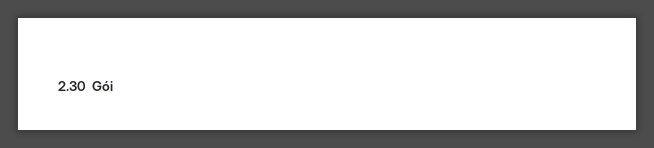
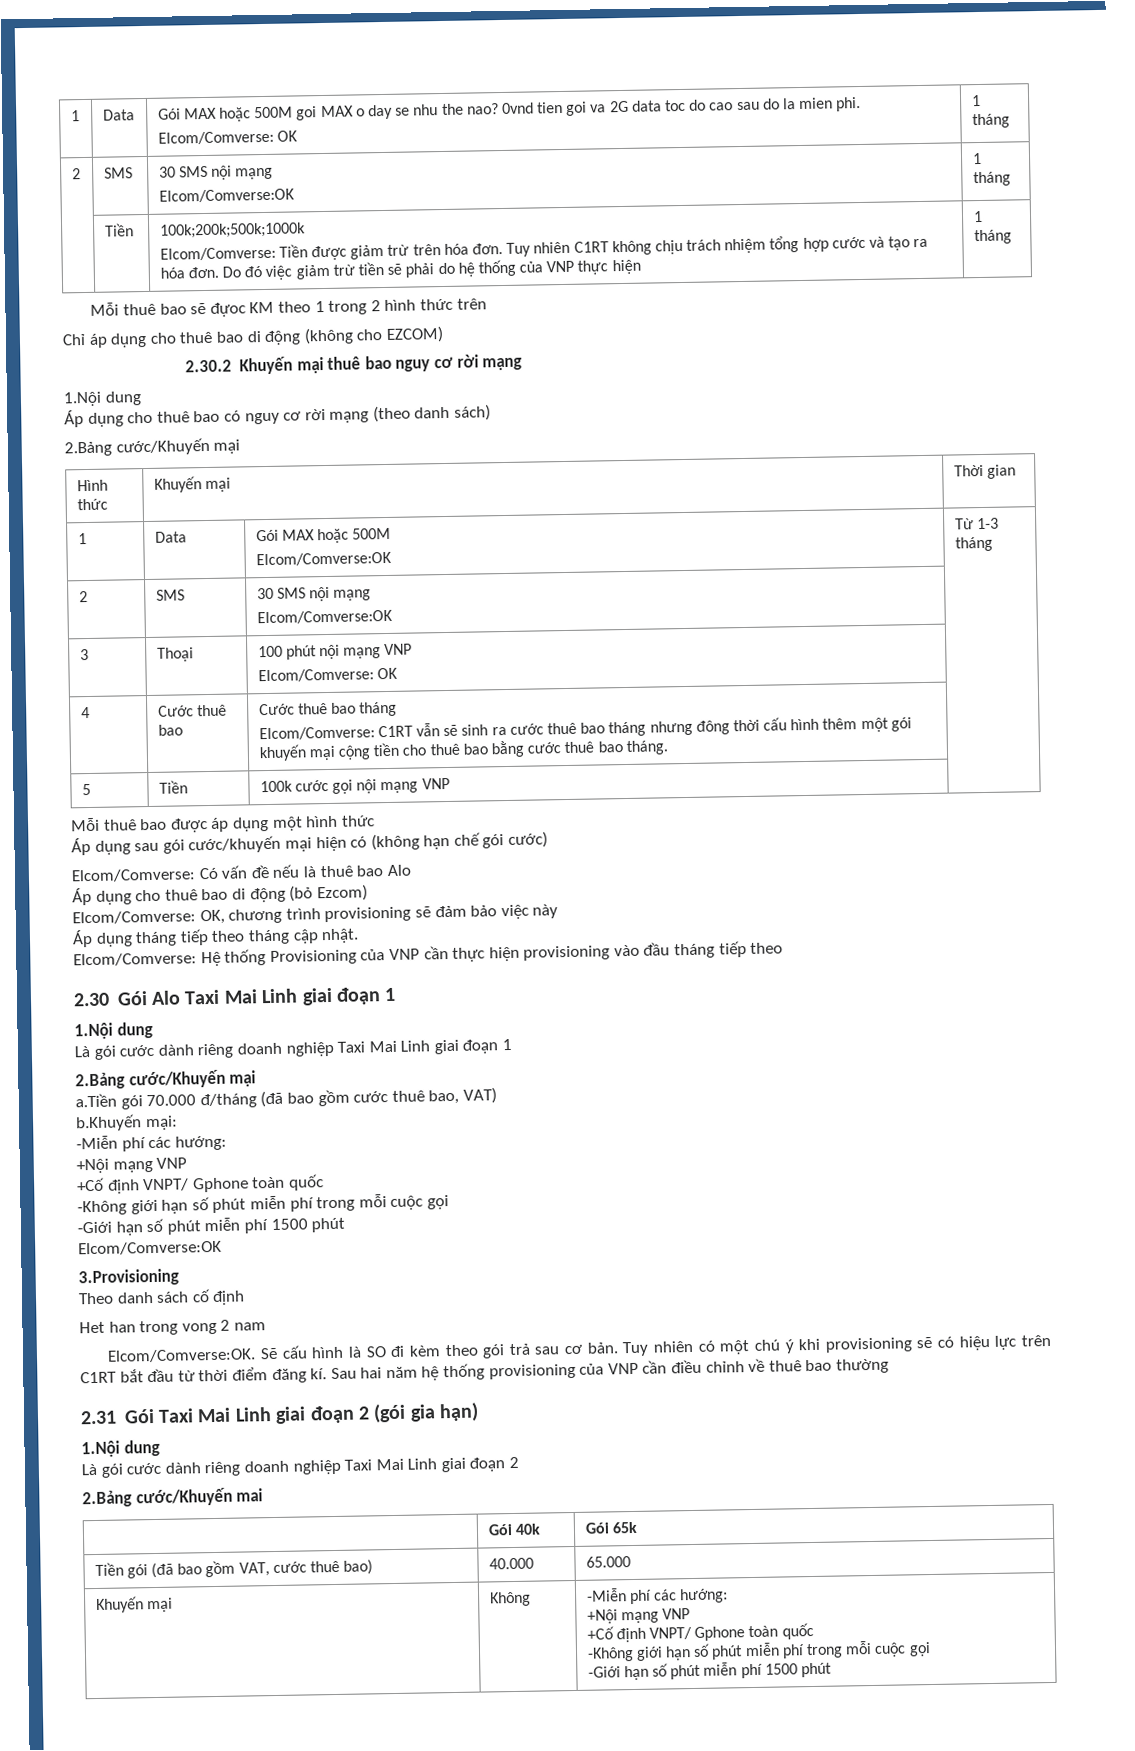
[58,81,114,91] 2.30 Gói -> [70,110,80,122] [102,109,135,121] [157,96,862,122] [157,130,298,145] [970,94,981,107] [971,113,1010,129] [71,168,81,180] [103,167,133,179] [158,165,274,180] [158,188,295,203] [971,152,982,165] [972,171,1011,187] [104,223,134,237] [159,222,306,239] [159,236,929,261] [159,259,641,280] [972,210,983,223] [973,229,1012,245] [90,298,487,317] [62,326,444,348] [184,354,523,375] [63,391,142,407] [64,404,492,428] [64,437,241,457] [76,479,108,492] [76,498,108,511] [153,476,231,493] [953,464,1016,479] [77,533,87,545] [154,531,187,543] [255,527,392,544] [255,551,392,567] [954,517,999,530] [954,536,993,552] [78,591,88,603] [155,589,185,601] [256,586,372,602] [256,609,393,625] [79,648,89,661] [156,647,194,662] [257,643,413,660] [257,667,398,683] [80,706,90,719] [157,704,227,717] [157,724,183,736] [258,701,398,717] [258,717,912,741] [258,740,668,762] [81,783,91,796] [158,780,188,794] [259,777,450,794] [70,815,375,833] [71,831,549,856] [71,864,411,883] [72,884,368,906] [72,904,559,925] [72,928,360,948] [73,941,784,967] [73,987,397,1007] [74,1021,153,1040] [74,1038,513,1060] [75,1069,257,1090] [75,1087,497,1110] [75,1114,178,1132] [76,1135,227,1152] [76,1157,188,1174] [77,1174,324,1194] [77,1194,449,1216] [77,1217,346,1236] [78,1240,222,1256] [78,1268,179,1287] [78,1289,246,1305] [79,1319,266,1336] [107,1334,1051,1363] [80,1358,889,1384] [80,1402,480,1425] [81,1439,160,1458] [81,1456,520,1478] [82,1487,264,1508] [487,1523,541,1536] [584,1521,638,1534] [94,1559,374,1579] [488,1557,534,1570] [585,1556,631,1568] [95,1596,173,1614] [489,1591,531,1607] [585,1588,729,1605] [586,1608,691,1624] [586,1622,814,1643] [586,1641,931,1662] [587,1662,832,1681] 1 | Data | Gói MAX hoặc 500M goi MAX o day se nhu the nao? 0vnd tien goi va 2G data toc do cao sau do la mien phi. // Elcom/Comverse: OK | 1 tháng // 2 | SMS | 30 SMS nội mạng // Elcom/Comverse:OK | 1 tháng // | Tiền | 100k;200k;500k;1000k // Elcom/Comverse: Tiền được giảm trừ trên hóa đơn. Tuy nhiên C1RT không chịu trách nhiệm tổng hợp cước và tạo ra hóa đơn. Do đó việc giảm trừ tiền sẽ phải do hệ thống của VNP thực hiện | 1 tháng // Mỗi thuê bao sẽ đựoc KM theo 1 trong 2 hình thức trên // Chỉ áp dụng cho thuê bao di động (không cho EZCOM) // 2.30.2 Khuyến mại thuê bao nguy cơ rời mạng // 1.Nội dung // Áp dụng cho thuê bao có nguy cơ rời mạng (theo danh sách) // 2.Bảng cước/Khuyến mại // Hình thức | Khuyến mại | Thời gian // 1 | Data | Gói MAX hoặc 500M // Elcom/Comverse:OK | Từ 1-3 tháng // 2 | SMS | 30 SMS nội mạng // Elcom/Comverse:OK | // 3 | Thoại | 100 phút nội mạng VNP // Elcom/Comverse: OK | // 4 | Cước thuê bao | Cước thuê bao tháng // Elcom/Comverse: C1RT vẫn sẽ sinh ra cước thuê bao tháng nhưng đông thời cấu hình thêm một gói khuyến mại cộng tiền cho thuê bao bằng cước thuê bao tháng. | // 5 | Tiền | 100k cước gọi nội mạng VNP | // Mỗi thuê bao được áp dụng một hình thức // Áp dụng sau gói cước/khuyến mại hiện có (không hạn chế gói cước) // Elcom/Comverse: Có vấn đề nếu là thuê bao Alo // Áp dụng cho thuê bao di động (bỏ Ezcom) // Elcom/Comverse: OK, chương trình provisioning sẽ đảm bảo việc này // Áp dụng tháng tiếp theo tháng cập nhật. // Elcom/Comverse: Hệ thống Provisioning của VNP cần thực hiện provisioning vào đầu tháng tiếp theo // 2.30 Gói Alo Taxi Mai Linh giai đoạn 1 // 1.Nội dung // Là gói cước dành riêng doanh nghiệp Taxi Mai Linh giai đoạn 1 // 2.Bảng cước/Khuyến mại // a.Tiền gói 70.000 đ/tháng (đã bao gồm cước thuê bao, VAT) // b.Khuyến mại: // -Miễn phí các hướng: // +Nội mạng VNP // +Cố định VNPT/ Gphone toàn quốc // -Không giới hạn số phút miễn phí trong mỗi cuộc gọi // -Giới hạn số phút miễn phí 1500 phút // Elcom/Comverse:OK // 3.Provisioning // Theo danh sách cố định // Het han trong vong 2 nam // Elcom/Comverse:OK. Sẽ cấu hình là SO đi kèm theo gói trả sau cơ bản. Tuy nhiên có một chú ý khi provisioning sẽ có hiệu lực trên C1RT bắt đầu từ thời điểm đăng kí. Sau hai năm hệ thống provisioning của VNP cần điều chỉnh về thuê bao thường // 2.31 Gói Taxi Mai Linh giai đoạn 2 (gói gia hạn) // 1.Nội dung // Là gói cước dành riêng doanh nghiệp Taxi Mai Linh giai đoạn 2 // 2.Bảng cước/Khuyến mai // | Gói 40k | Gói 65k // Tiền gói (đã bao gồm VAT, cước thuê bao) | 40.000 | 65.000 // Khuyến mại | Không | -Miễn phí các hướng: // +Nội mạng VNP // +Cố định VNPT/ Gphone toàn quốc // -Không giới hạn số phút miễn phí trong mỗi cuộc gọi // -Giới hạn số phút miễn phí 1500 phút

